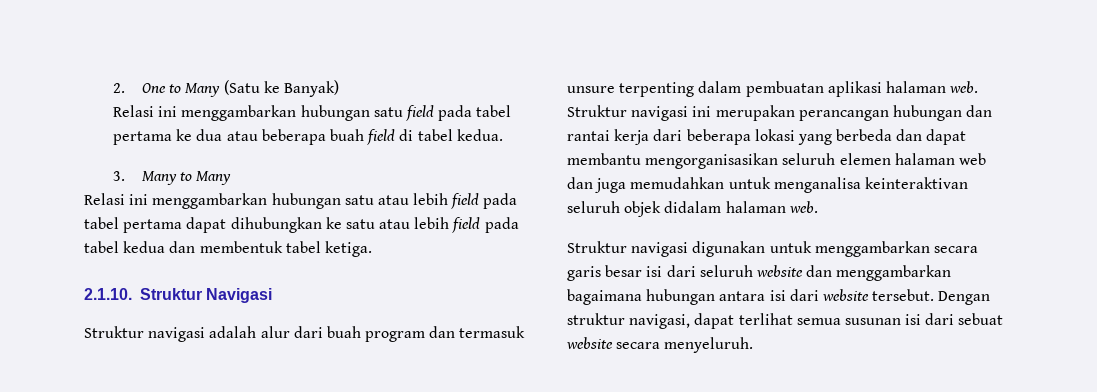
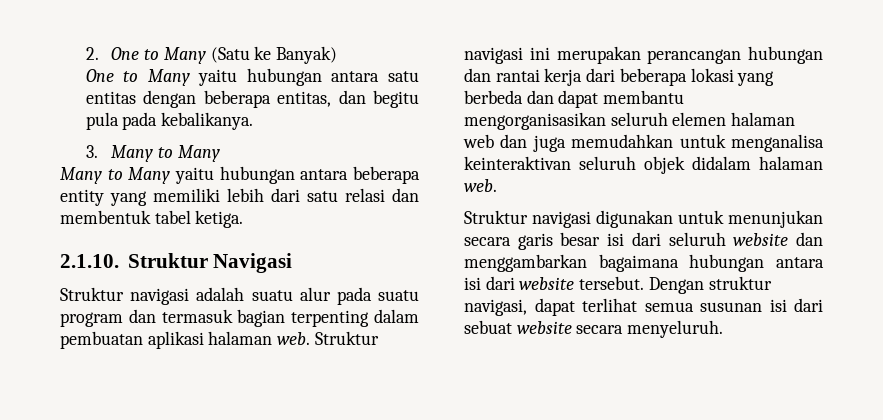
[113,105,512,121] [113,129,503,145] [113,171,232,185] [84,193,518,209] [84,217,519,233] [84,241,166,253] Relasi ini menggambarkan hubungan satu field pada tabel pertama ke dua atau beberapa buah field di tabel kedua. // 3. Many to Many // Relasi ini menggambarkan hubungan satu atau lebih field pada tabel pertama dapat dihubungkan ke satu atau lebih field pada tabel kedua -> [85,68,420,86] [85,90,419,108] [85,112,254,130] [85,145,220,162] [60,166,420,184] [60,188,385,206] One to Many yaitu hubungan antara satu entitas dengan beberapa entitas, dan begitu pula pada kebalikanya. // 3. Many to Many // Many to Many yaitu hubungan antara beberapa entity yang memiliki lebih dari satu relasi
[260,326,361,338] alur dari buah -> [251,287,419,305] suatu alur pada suatu
[567,86,615,93] unsure -> [237,309,286,327] bagian
[814,241,930,257] menggambarkan -> [728,210,823,228] menunjukan

